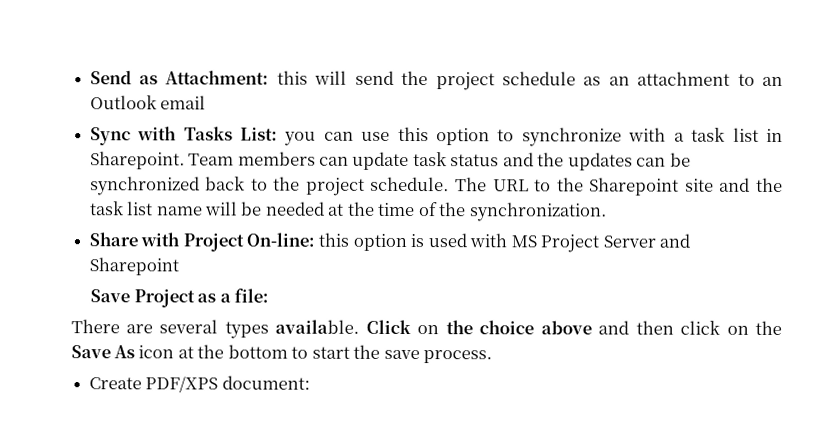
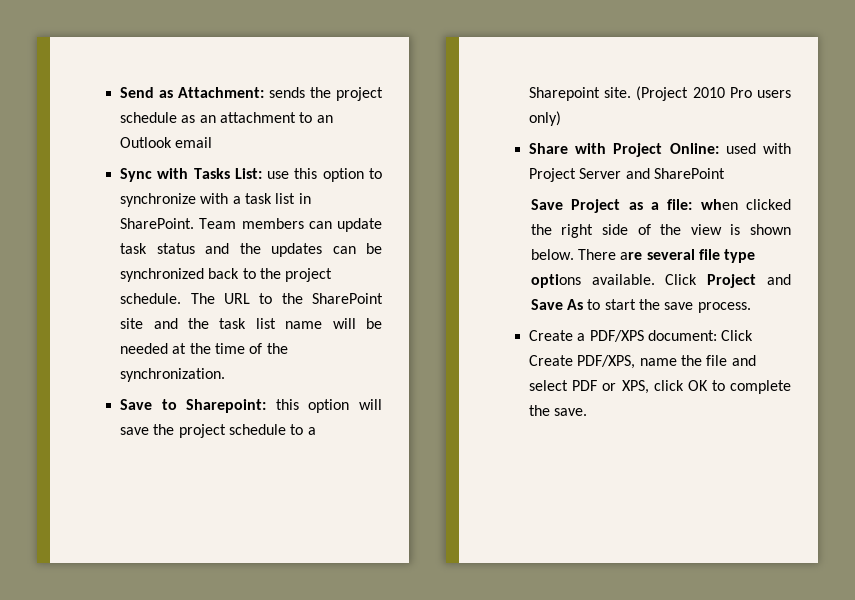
[276,70,394,85] this will send -> [269,87,306,98] sends
[284,131,354,146] you can -> (262, 173) none
[89,151,185,170] Sharepoint. -> [120,218,195,229] SharePoint.
[589,177,680,196] Sharepoint -> [311,293,383,304] SharePoint
(607, 212) none -> [120,399,382,413] [120,424,316,438] [529,86,791,101] [529,111,562,126] // Save to Sharepoint: this option will save the project schedule to a Sharepoint site. (Project 2010 Pro users only)
[246,232,425,251] On-line: this option is -> [669,143,719,154] Online:
[510,235,537,248] MS -> (791, 148) none
[88,257,179,276] Sharepoint -> [654,168,726,179] SharePoint
[70,319,783,339] [70,344,288,359] // There are several types available. Click on the choice above and then click on the Save As icon at the bottom -> [700,199,791,210] [530,224,791,238] [530,249,756,263] [530,274,791,288] [530,299,584,310] when clicked the right side of the view is shown below. There are several file type options available. Click Project and Save As
(142, 383) none -> [577,333,586,341] a
(310, 382) none -> [721,330,754,341] [529,355,756,369] [529,380,791,394] [529,405,588,416] Click Create PDF/XPS, name the file and select PDF or XPS, click OK to complete the save.

